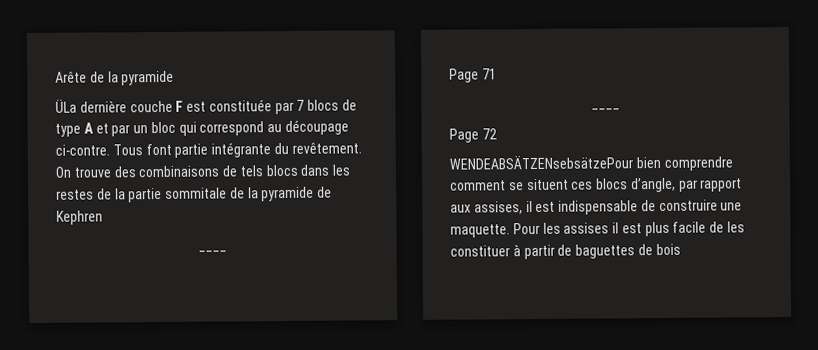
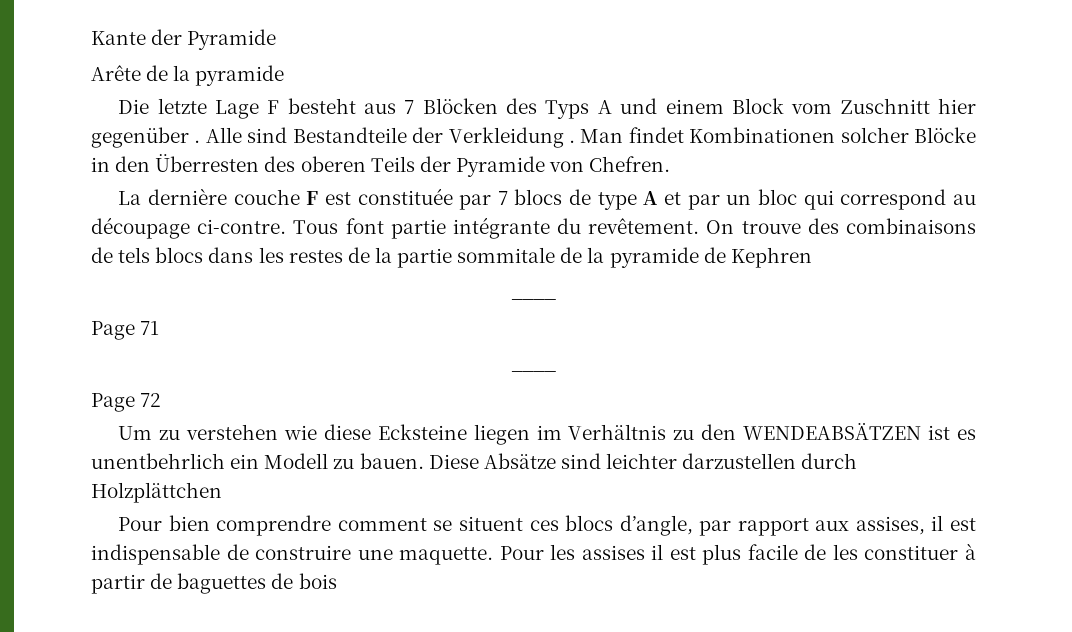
(55, 77) none -> [91,29,277,50] Kante der Pyramide //
[55,98,77,113] ÜLa -> [118,98,976,119] [91,127,976,148] [91,154,671,177] [118,191,142,205] Die letzte Lage F besteht aus 7 Blöcken des Typs A und einem Block vom Zuschnitt hier gegenüber . Alle sind Bestandteile der Verkleidung . Man findet Kombinationen solcher Blöcke in den Überresten des oberen Teils der Pyramide von Chefren. // La
[449,154,633,170] WENDEABSÄTZENsebsätzePour -> [118,423,977,445] [91,453,858,469] [91,482,222,503] [118,517,163,531] Um zu verstehen wie diese Ecksteine liegen im Verhältnis zu den WENDEABSÄTZEN ist es unentbehrlich ein Modell zu bauen. Diese Absätze sind leichter darzustellen durch Holzplättchen // Pour

